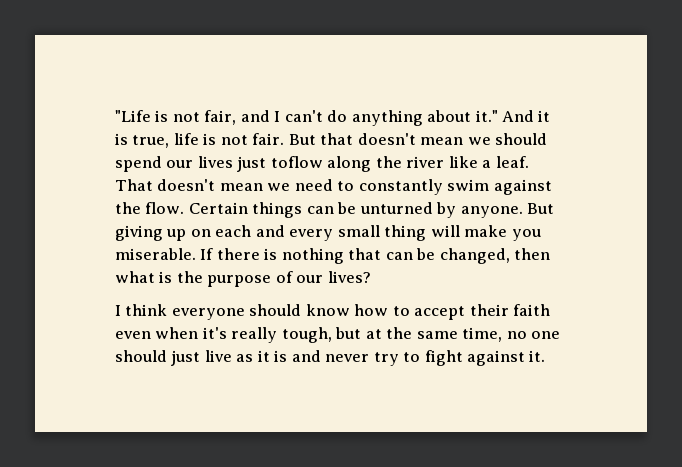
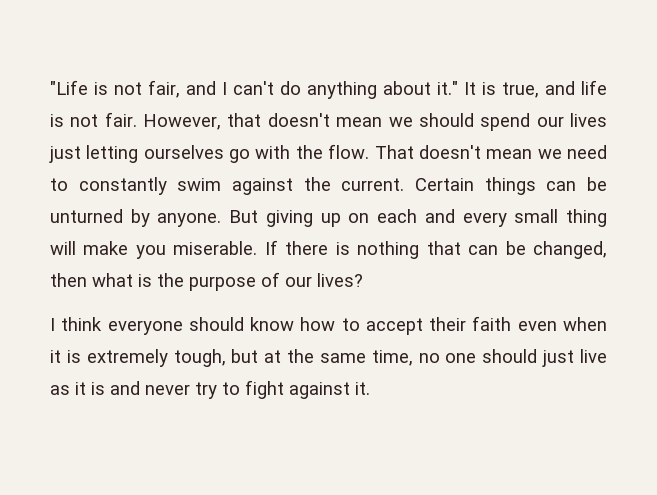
[501,110,551,122] And it -> [464,82,476,95] It
(170, 141) none -> [545,81,575,95] and
[288,134,316,145] But -> [143,114,222,130] However,
[270,156,529,172] toflow along the river like a leaf. -> [86,144,370,163] letting ourselves go with the flow.
[145,202,185,214] flow. -> [341,178,405,191] current.
[202,327,278,343] it's really -> [50,349,168,367] it is extremely

